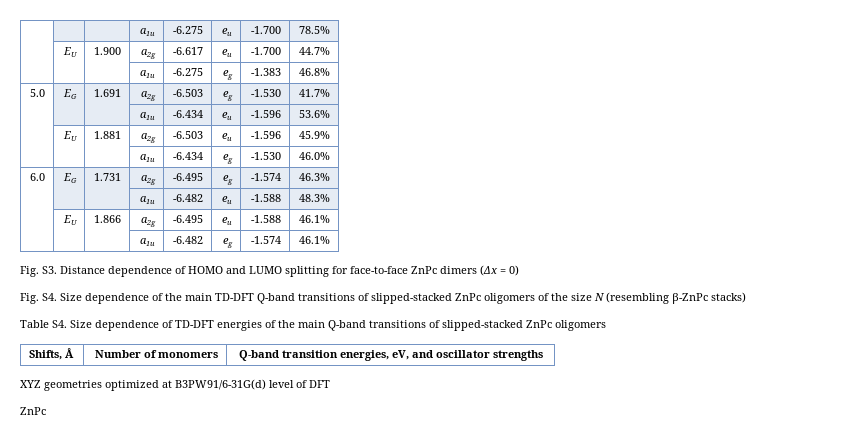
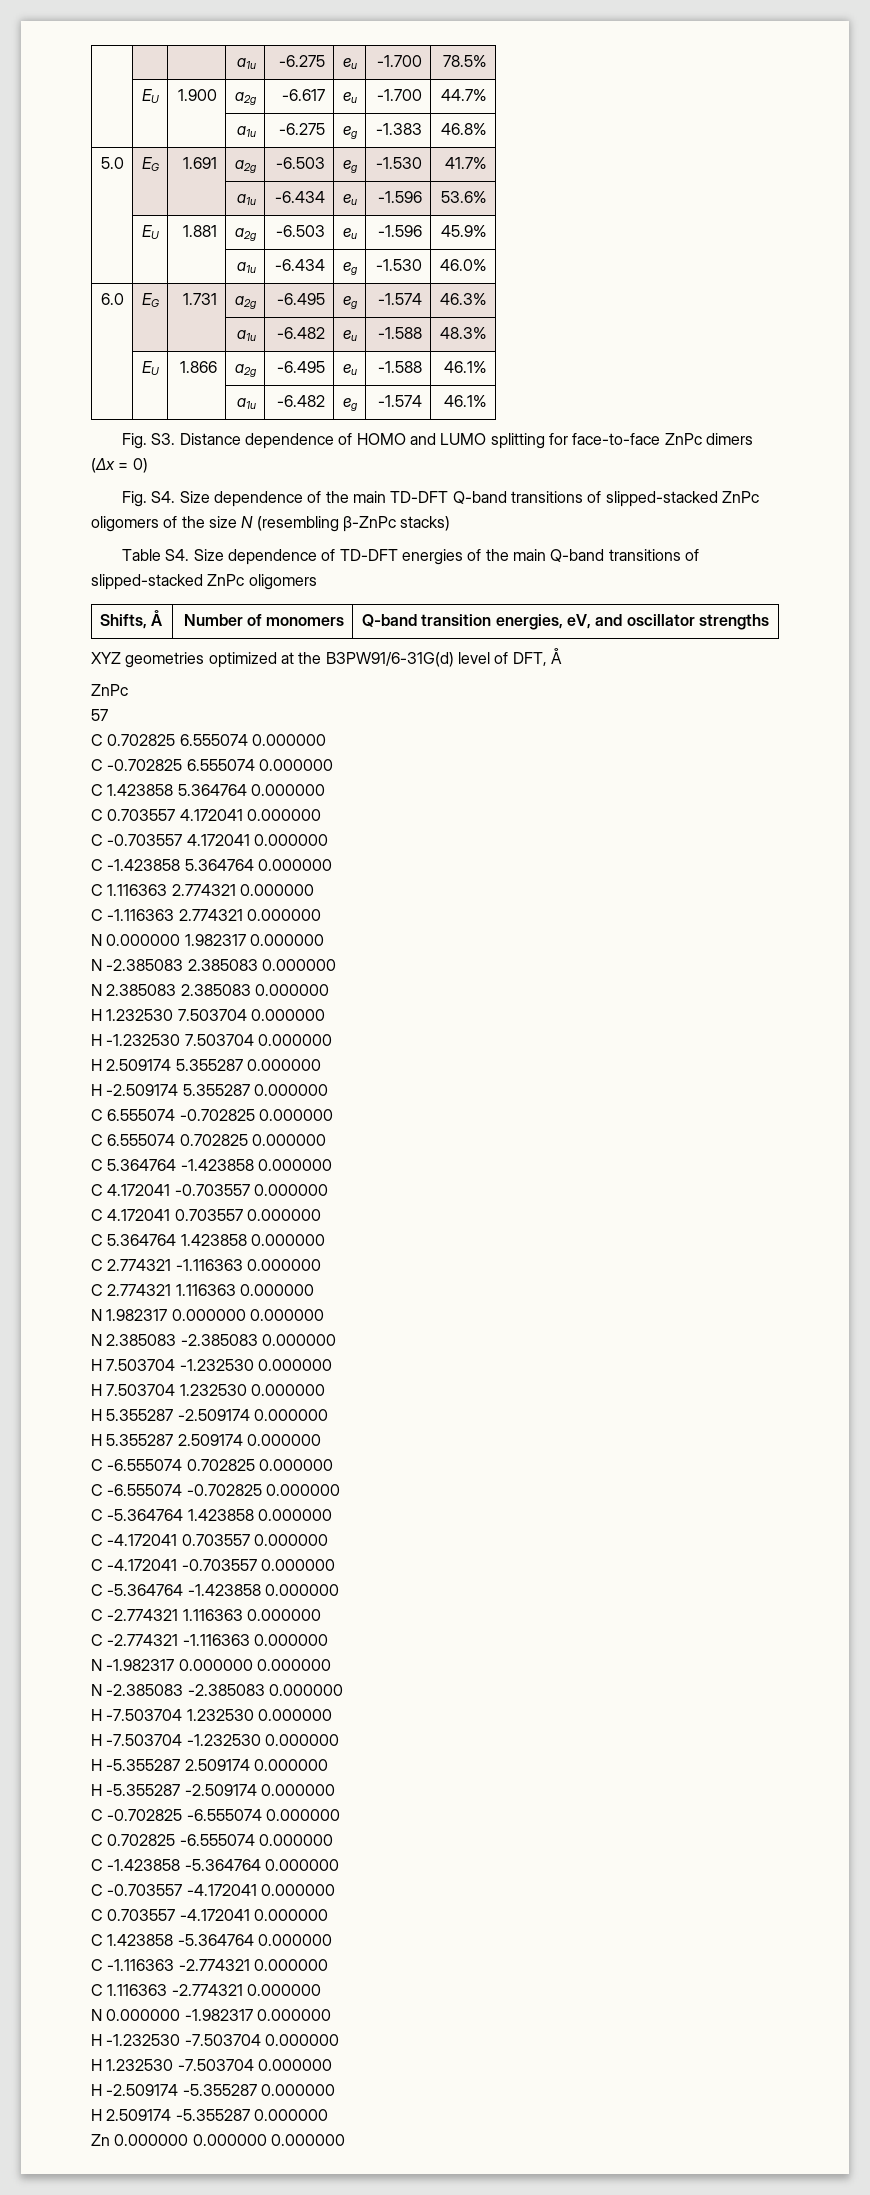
(172, 384) none -> [298,652,322,664] the
[309,380,330,388] [20,407,46,415] DFT // ZnPc -> [512,648,562,666] [91,684,128,696] [91,709,108,721] [91,734,326,746] [91,759,333,771] [91,784,325,796] [91,809,321,821] [91,834,328,846] [91,859,332,871] [91,884,314,896] [91,909,321,921] [91,934,324,946] [91,959,336,971] [91,984,329,996] [91,1009,325,1021] [91,1034,332,1046] [91,1059,321,1071] [91,1084,328,1096] [91,1109,333,1121] [91,1134,326,1146] [91,1159,332,1171] [91,1184,328,1196] [91,1209,321,1221] [91,1234,325,1246] [91,1259,321,1271] [91,1284,314,1296] [91,1309,324,1321] [91,1334,336,1346] [91,1359,332,1371] [91,1384,325,1396] [91,1409,328,1421] [91,1434,321,1446] [91,1459,333,1471] [91,1484,340,1496] [91,1509,332,1521] [91,1534,328,1546] [91,1559,335,1571] [91,1584,339,1596] [91,1609,321,1621] [91,1634,328,1646] [91,1659,331,1671] [91,1684,343,1696] [91,1709,332,1721] [91,1734,339,1746] [91,1759,328,1771] [91,1784,335,1796] [91,1809,340,1821] [91,1834,333,1846] [91,1859,339,1871] [91,1884,335,1896] [91,1909,328,1921] [91,1934,332,1946] [91,1959,328,1971] [91,1984,321,1996] [91,2009,331,2021] [91,2034,339,2046] [91,2059,332,2071] [91,2084,335,2096] [91,2109,328,2121] [91,2134,345,2146] DFT, Å // ZnPc // 57 // C 0.702825 6.555074 0.000000 // C -0.702825 6.555074 0.000000 // C 1.423858 5.364764 0.000000 // C 0.703557 4.172041 0.000000 // C -0.703557 4.172041 0.000000 // C -1.423858 5.364764 0.000000 // C 1.116363 2.774321 0.000000 // C -1.116363 2.774321 0.000000 // N 0.000000 1.982317 0.000000 // N -2.385083 2.385083 0.000000 // N 2.385083 2.385083 0.000000 // H 1.232530 7.503704 0.000000 // H -1.232530 7.503704 0.000000 // H 2.509174 5.355287 0.000000 // H -2.509174 5.355287 0.000000 // C 6.555074 -0.702825 0.000000 // C 6.555074 0.702825 0.000000 // C 5.364764 -1.423858 0.000000 // C 4.172041 -0.703557 0.000000 // C 4.172041 0.703557 0.000000 // C 5.364764 1.423858 0.000000 // C 2.774321 -1.116363 0.000000 // C 2.774321 1.116363 0.000000 // N 1.982317 0.000000 0.000000 // N 2.385083 -2.385083 0.000000 // H 7.503704 -1.232530 0.000000 // H 7.503704 1.232530 0.000000 // H 5.355287 -2.509174 0.000000 // H 5.355287 2.509174 0.000000 // C -6.555074 0.702825 0.000000 // C -6.555074 -0.702825 0.000000 // C -5.364764 1.423858 0.000000 // C -4.172041 0.703557 0.000000 // C -4.172041 -0.703557 0.000000 // C -5.364764 -1.423858 0.000000 // C -2.774321 1.116363 0.000000 // C -2.774321 -1.116363 0.000000 // N -1.982317 0.000000 0.000000 // N -2.385083 -2.385083 0.000000 // H -7.503704 1.232530 0.000000 // H -7.503704 -1.232530 0.000000 // H -5.355287 2.509174 0.000000 // H -5.355287 -2.509174 0.000000 // C -0.702825 -6.555074 0.000000 // C 0.702825 -6.555074 0.000000 // C -1.423858 -5.364764 0.000000 // C -0.703557 -4.172041 0.000000 // C 0.703557 -4.172041 0.000000 // C 1.423858 -5.364764 0.000000 // C -1.116363 -2.774321 0.000000 // C 1.116363 -2.774321 0.000000 // N 0.000000 -1.982317 0.000000 // H -1.232530 -7.503704 0.000000 // H 1.232530 -7.503704 0.000000 // H -2.509174 -5.355287 0.000000 // H 2.509174 -5.355287 0.000000 // Zn 0.000000 0.000000 0.000000

